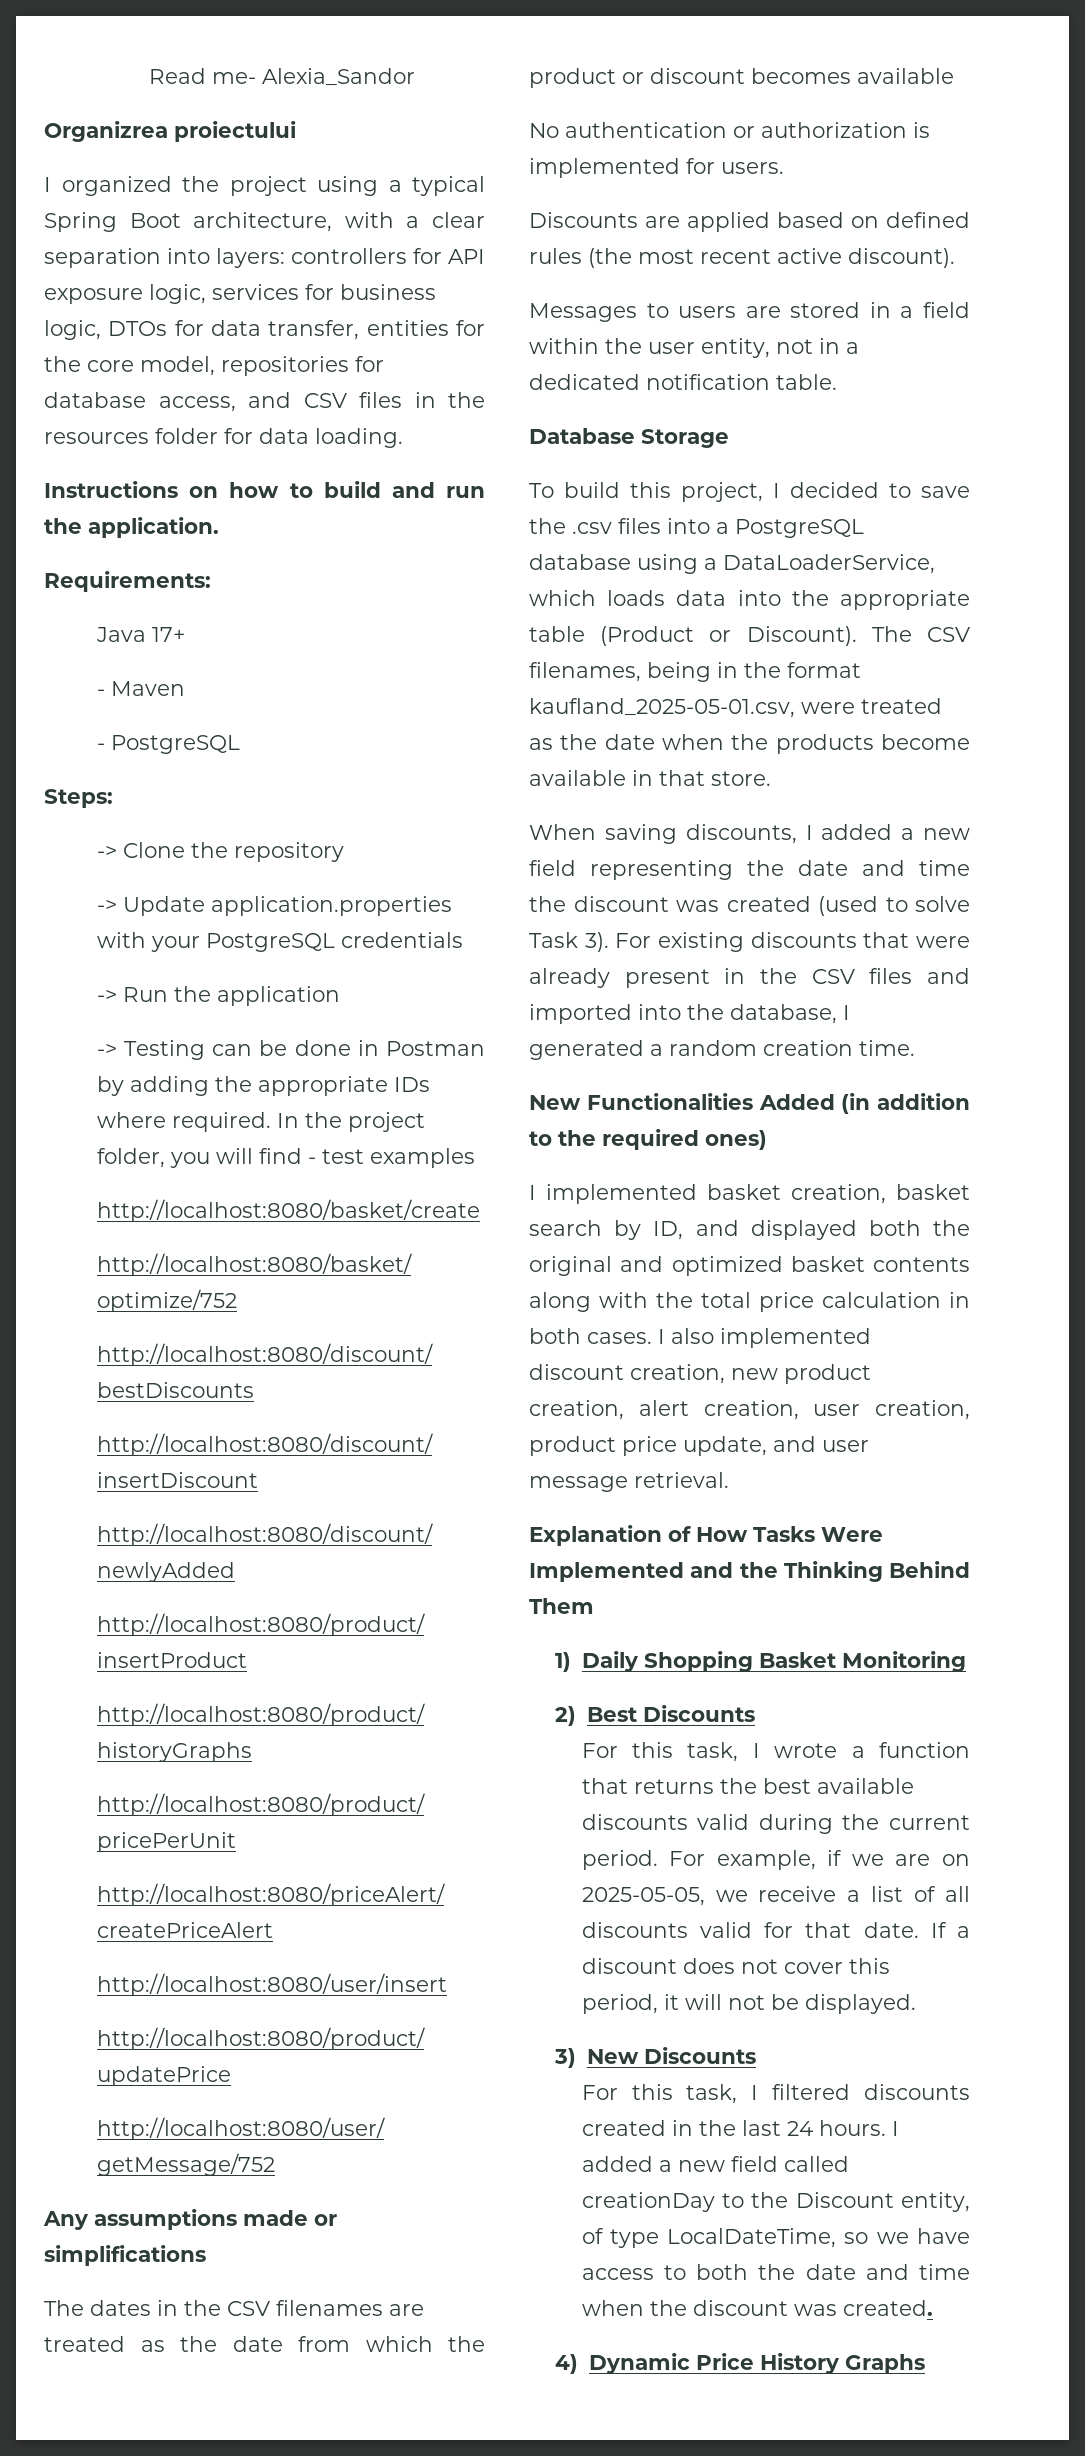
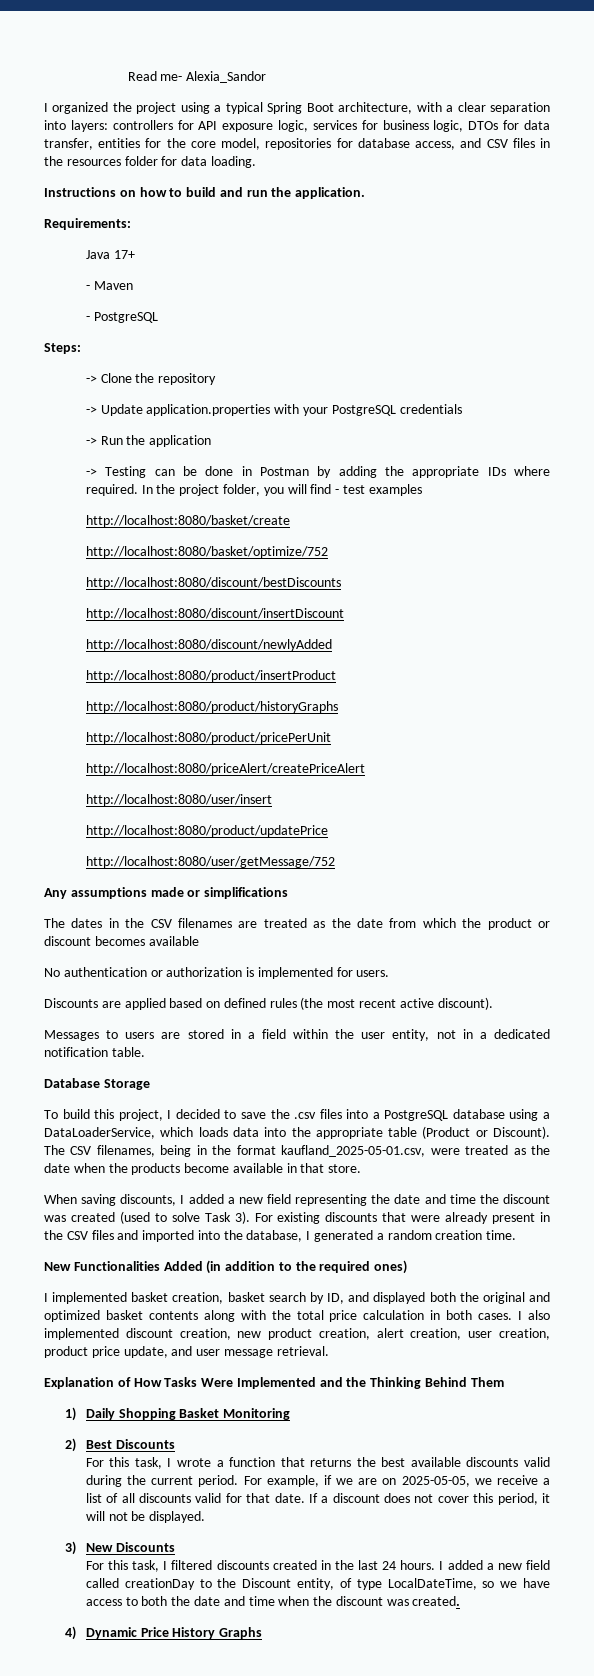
[44,121,296,142] // Organizrea proiectului -> (267, 77) none

